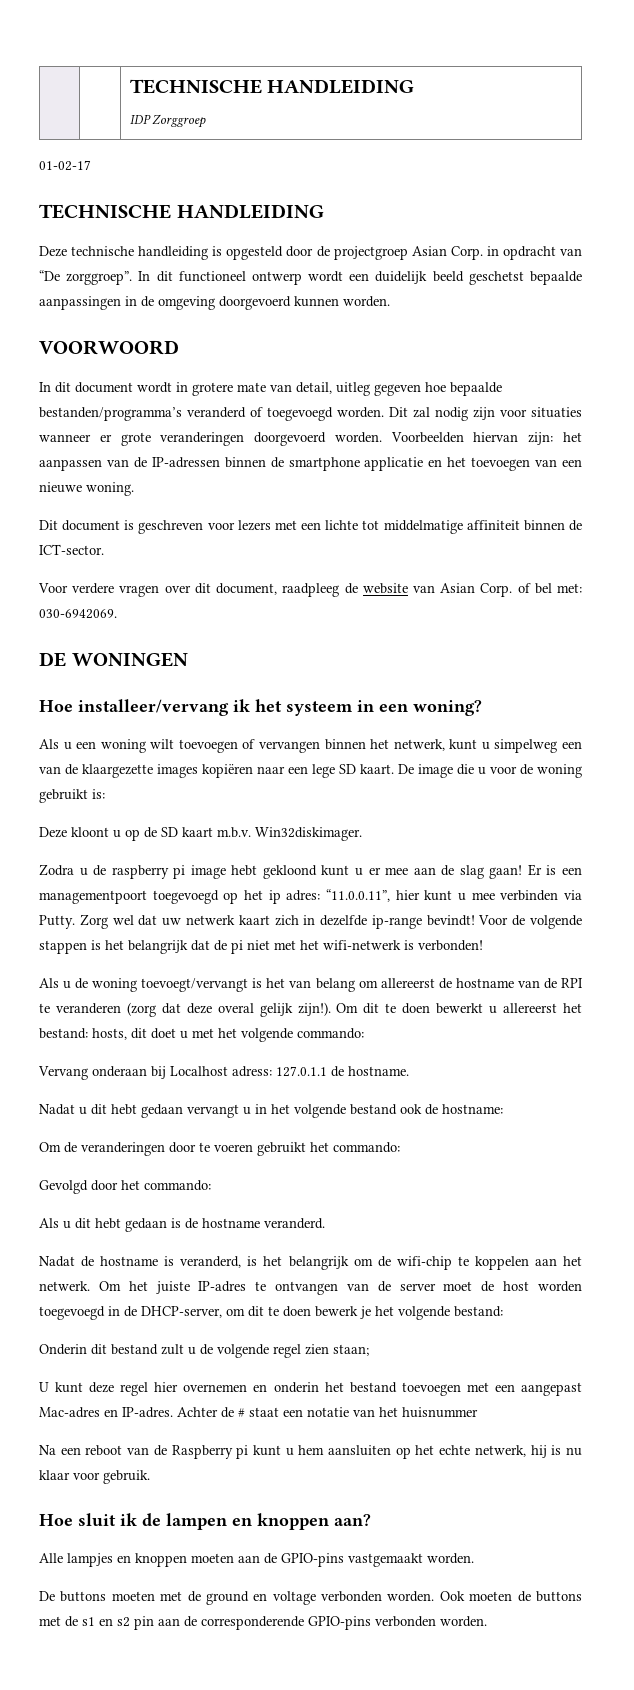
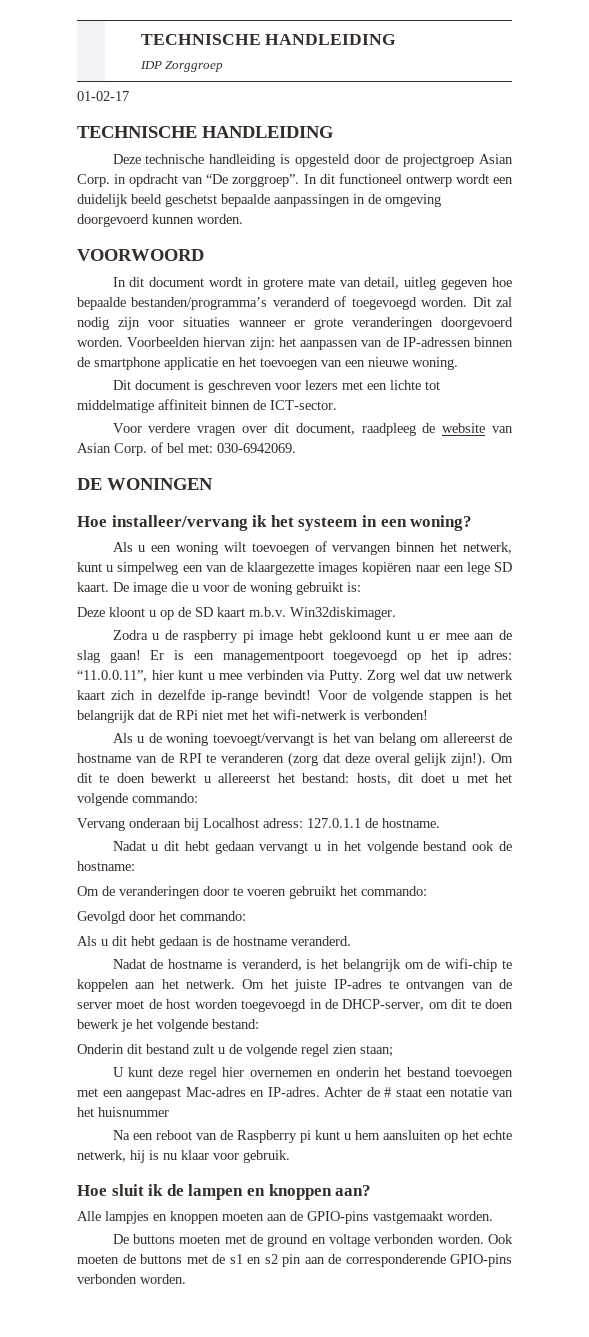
[231,940,243,954] pi -> [176,710,198,720] RPi

